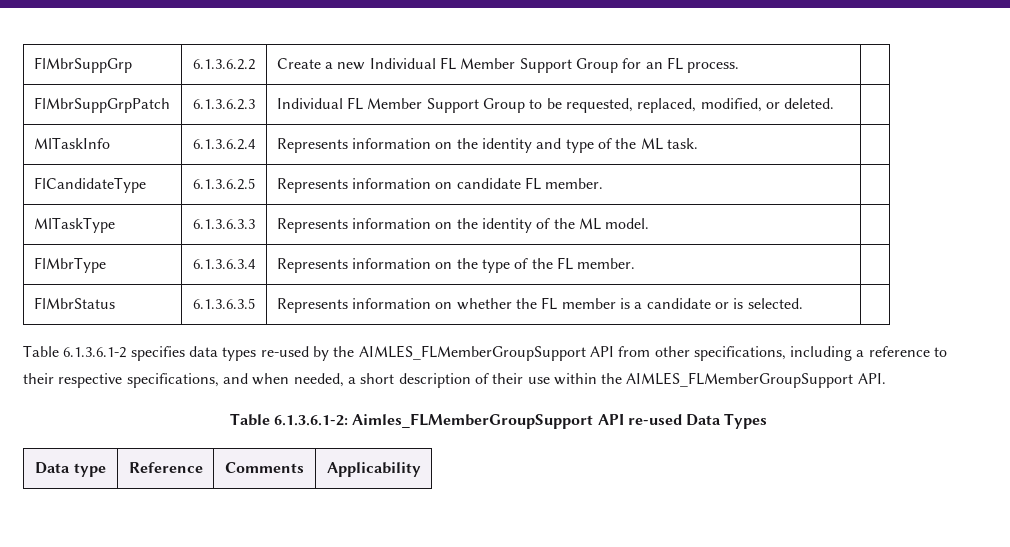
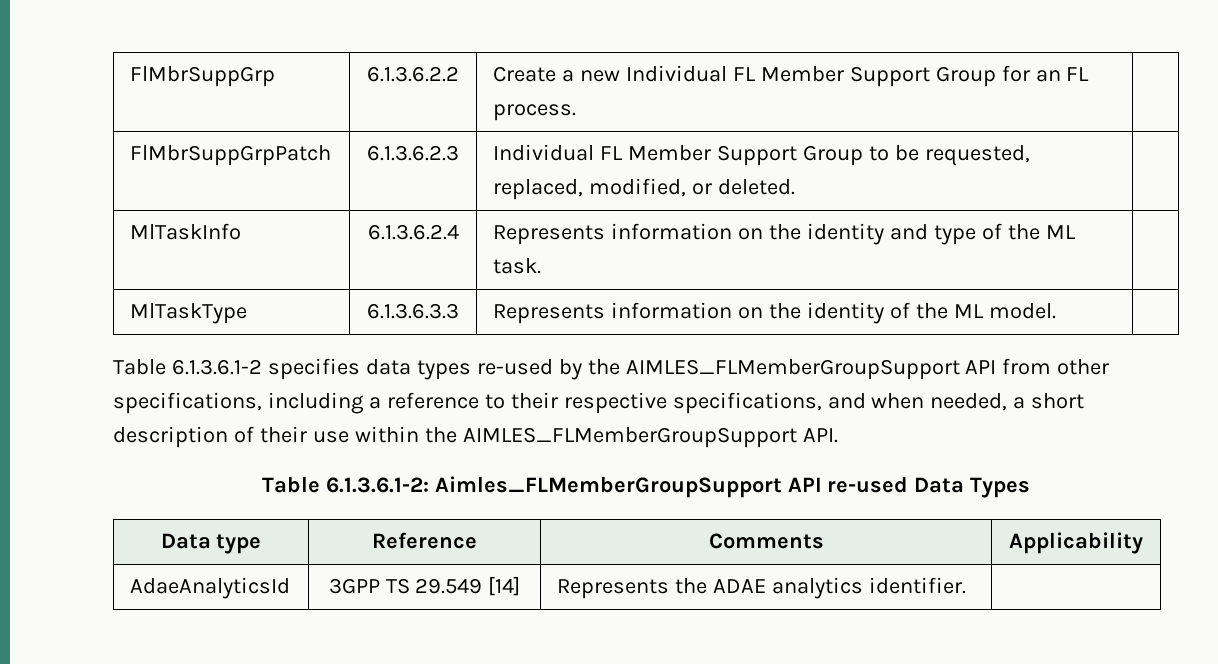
[33,177,146,193] [193,178,255,190] [276,177,604,193] // FlCandidateType | 6.1.3.6.2.5 | Represents information on candidate FL member. | -> (542, 266) none
[33,257,106,273] [193,259,256,269] [276,257,636,273] [33,297,115,309] [193,298,255,309] [276,297,803,313] // FlMbrType | 6.1.3.6.3.4 | Represents information on the type of the FL member. | // FlMbrStatus | 6.1.3.6.3.5 | Represents information on whether the FL member is a candidate or is selected. | -> (1056, 311) none
(421, 469) none -> [130,577,291,599] [328,576,521,596] [557,577,966,599] // AdaeAnalyticsId | 3GPP TS 29.549 [14] | Represents the ADAE analytics identifier. |

